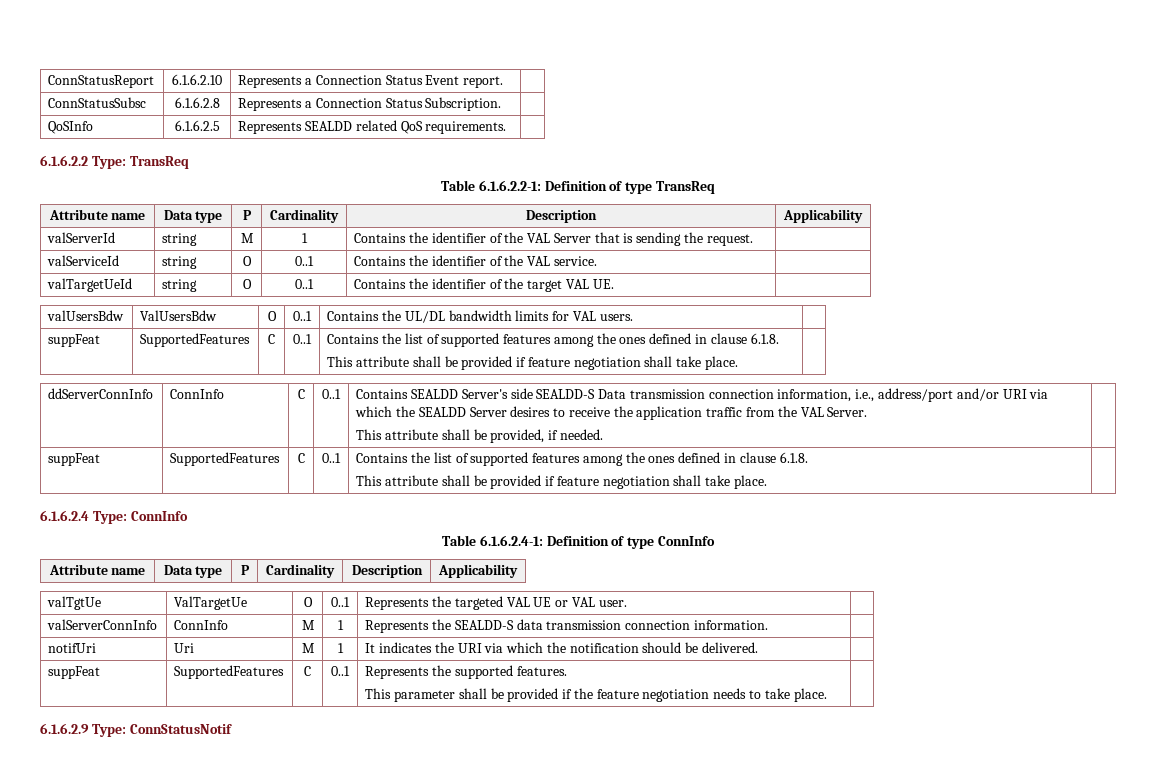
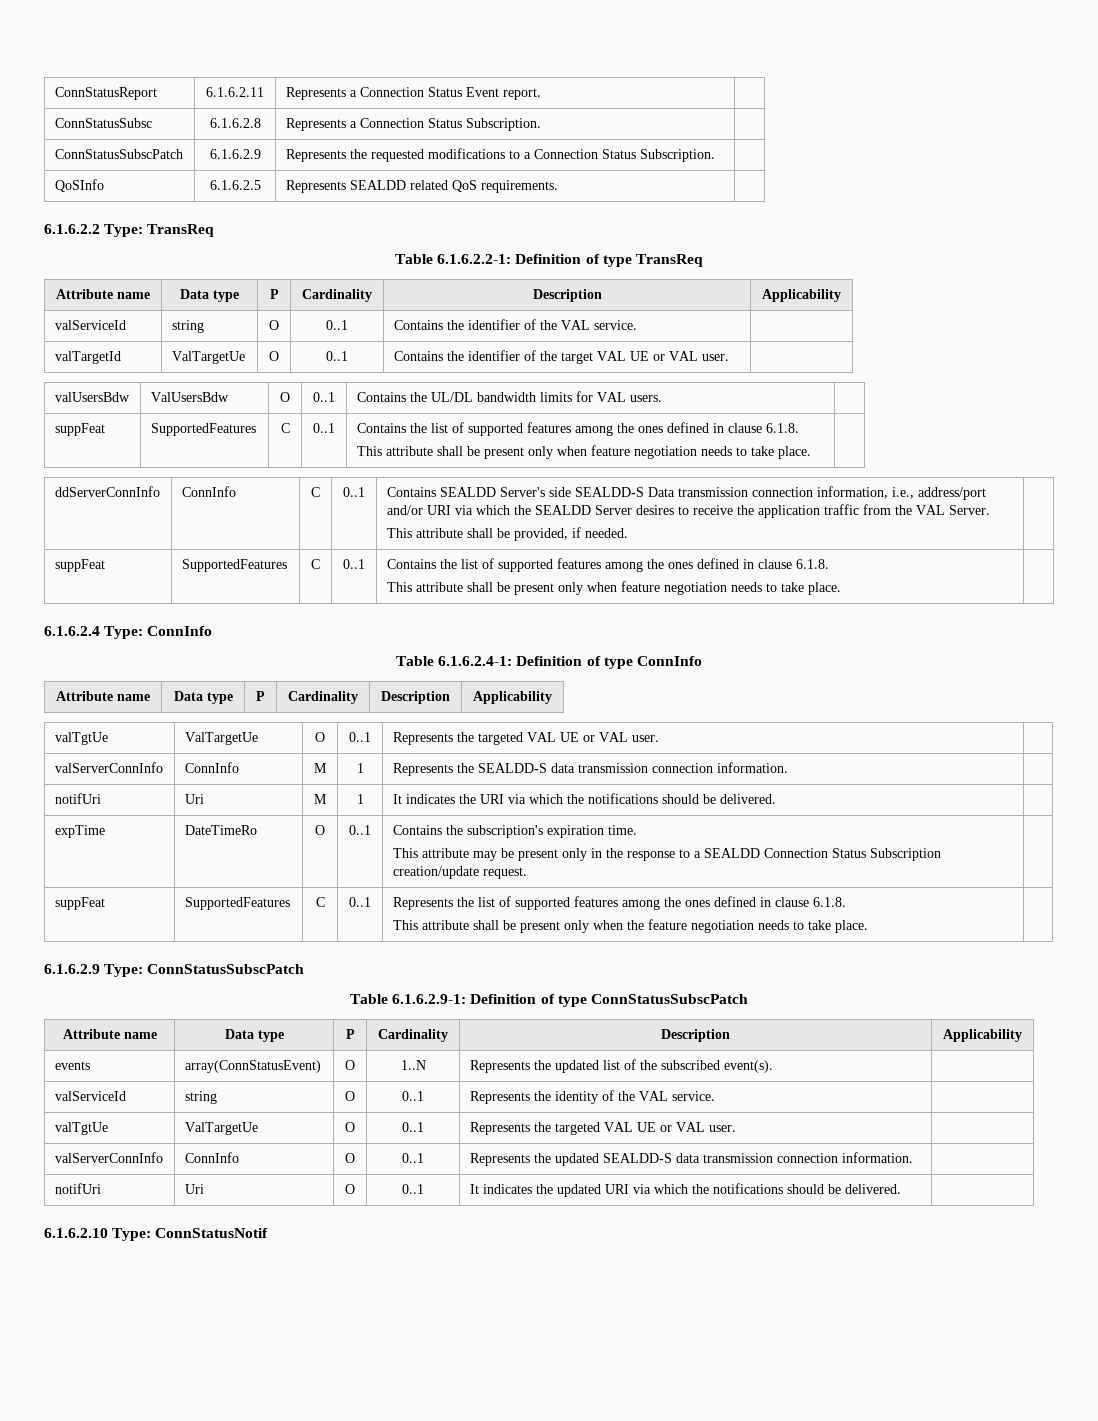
[172,74,222,85] 6.1.6.2.10 -> [206,87,264,97] 6.1.6.2.11
(502, 104) none -> [54,149,183,159] [209,149,261,159] [285,148,715,162] // ConnStatusSubscPatch | 6.1.6.2.9 | Represents the requested modifications to a Connection Status Subscription. |
[47,232,116,243] [162,233,198,246] [240,233,254,243] [301,233,308,243] [354,232,753,246] // valServerId | string | M | 1 | Contains the identifier of the VAL Server that is sending the request. | -> (841, 295) none
[47,278,133,292] [162,279,198,292] valTargetUeId | string -> [54,351,121,364] [171,351,245,364] valTargetId | ValTargetUe
[592,279,614,289] UE. -> [629,351,729,361] UE or VAL user.
[461,356,673,370] provided if feature negotiation shall -> [483,445,747,459] present only when feature negotiation needs to
[490,475,702,489] provided if feature negotiation shall -> [513,581,777,595] present only when feature negotiation needs to
[569,642,759,653] notification should be delivered. | -> [587,793,776,804] [54,825,105,838] [184,825,257,835] [315,825,325,835] [349,825,371,835] [392,825,637,838] [392,848,941,861] [392,866,527,879] notifications should be delivered. | // expTime | DateTimeRo | O | 0..1 | Contains the subscription's expiration time. // This attribute may be present only in the response to a SEALDD Connection Status Subscription creation/update request. |
[454,665,567,679] [365,688,573,702] supported features. // This parameter shall be provided if -> [477,896,846,910] [392,920,623,933] list of supported features among the ones defined in clause 6.1.8. // This attribute shall be present only when
(126, 730) none -> [147,964,305,974] [350,994,748,1007] [62,1029,157,1039] [224,1029,284,1042] [345,1029,355,1039] [378,1029,448,1042] [661,1029,731,1042] [943,1029,1022,1042] [54,1061,90,1070] [184,1060,321,1073] [345,1060,355,1070] [400,1060,426,1070] [469,1059,773,1073] [54,1091,126,1101] [184,1091,217,1104] [345,1091,355,1101] [402,1091,424,1101] [469,1090,715,1104] [54,1122,108,1135] [184,1122,258,1135] [345,1122,355,1132] [402,1122,424,1132] [469,1122,736,1135] [54,1152,163,1163] [184,1152,239,1163] [345,1153,355,1163] [402,1153,424,1163] [469,1152,913,1166] [54,1183,101,1194] [184,1184,204,1194] [345,1184,355,1194] [402,1184,424,1194] [469,1183,901,1197] [44,1228,152,1241] ConnStatusSubscPatch // Table 6.1.6.2.9-1: Definition of type ConnStatusSubscPatch // Attribute name | Data type | P | Cardinality | Description | Applicability // events | array(ConnStatusEvent) | O | 1..N | Represents the updated list of the subscribed event(s). | // valServiceId | string | O | 0..1 | Represents the identity of the VAL service. | // valTgtUe | ValTargetUe | O | 0..1 | Represents the targeted VAL UE or VAL user. | // valServerConnInfo | ConnInfo | O | 0..1 | Represents the updated SEALDD-S data transmission connection information. | // notifUri | Uri | O | 0..1 | It indicates the updated URI via which the notifications should be delivered. | // 6.1.6.2.10 Type:

